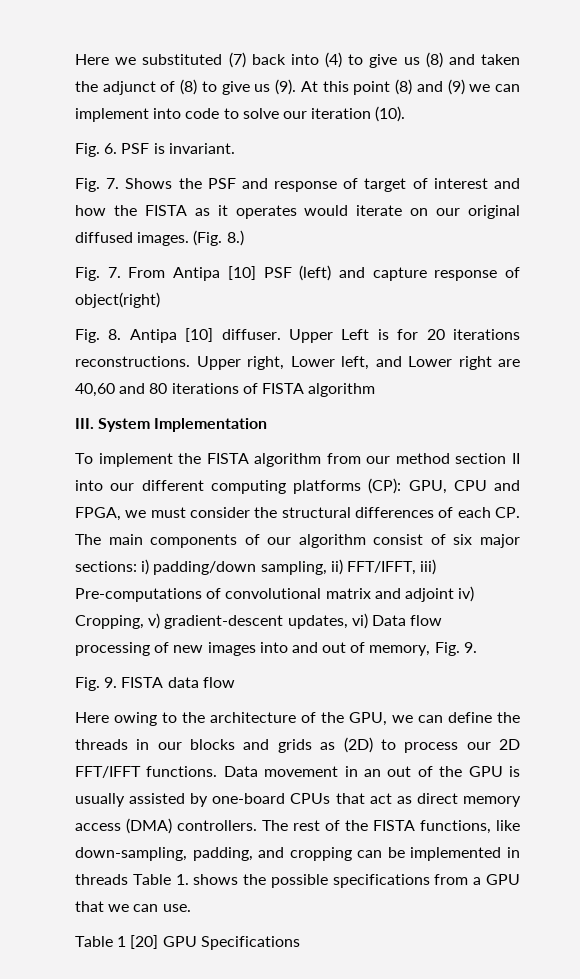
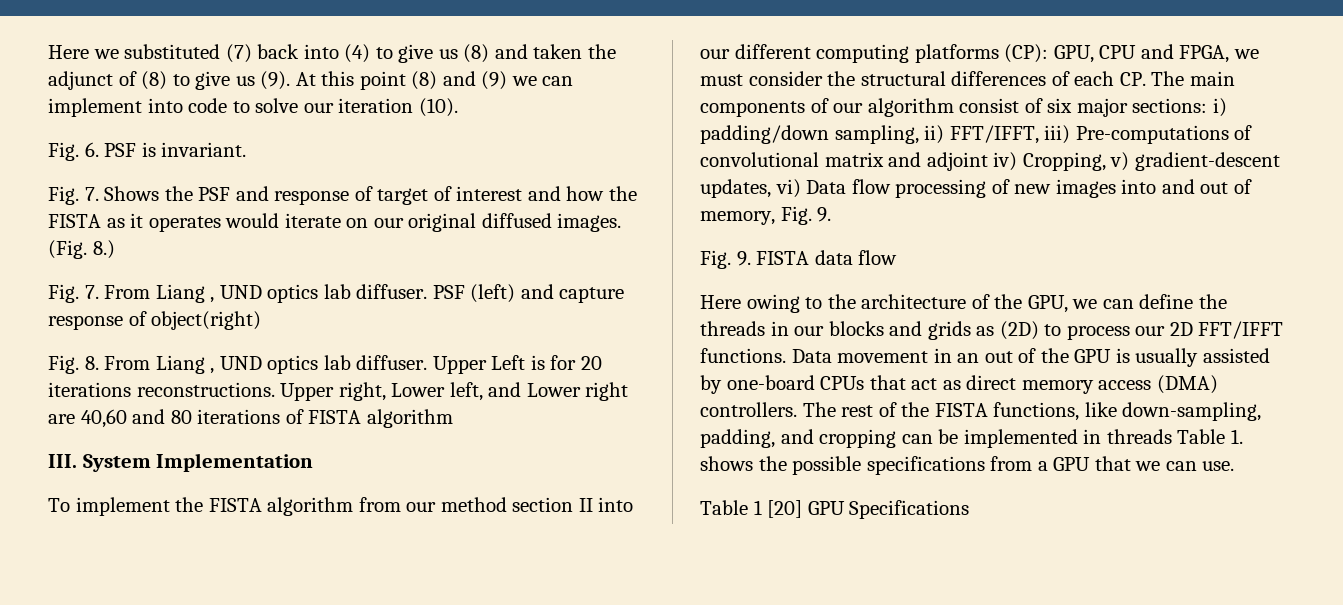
[173,266,256,281] Antipa [10] -> [155,284,428,303] Liang , UND optics lab diffuser.
[129,328,214,343] Antipa [10] -> [104,355,351,374] From Liang , UND optics lab

